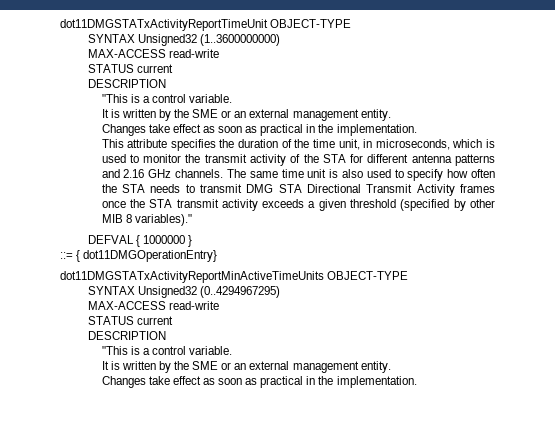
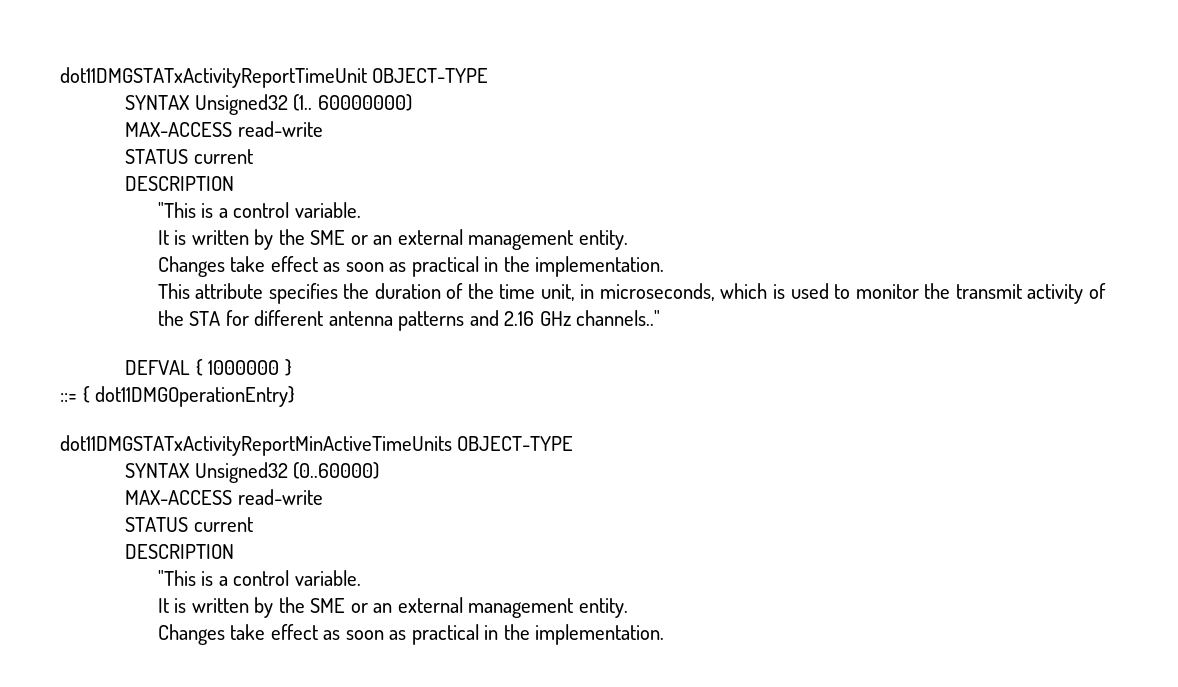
[199,34,280,46] (1..3600000000) -> [293,94,412,111] (1.. 60000000)
[175,169,496,181] [101,184,495,196] [101,199,496,211] [101,214,192,226] channels. The same time unit is also used to specify how often the STA needs to transmit DMG STA Directional Transmit Activity frames once the STA transmit activity exceeds a given threshold (specified by other MIB 8 variables)." -> [576,310,661,326] channels.."
[199,286,280,298] (0..4294967295) -> [293,462,380,479] (0..60000)

